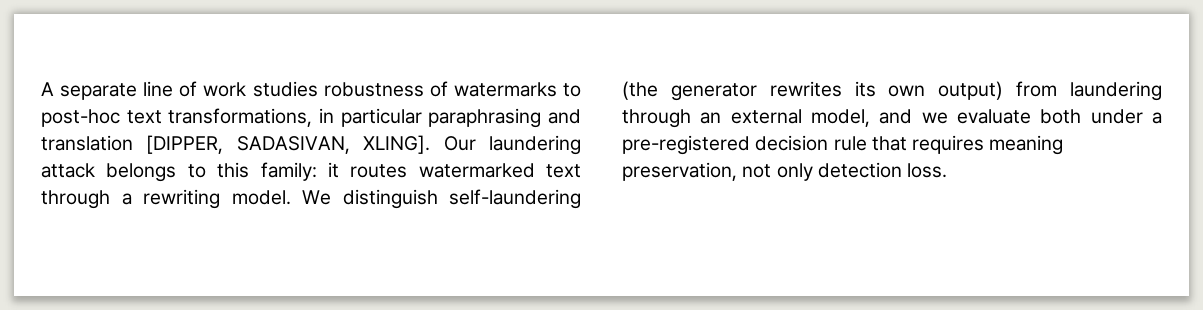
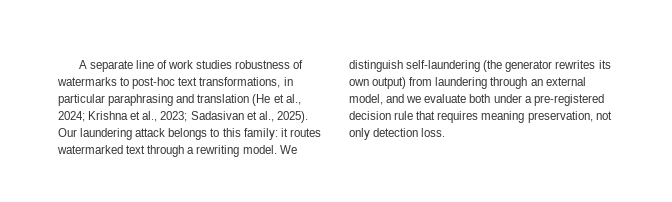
[146,135,431,154] [DIPPER, SADASIVAN, XLING]. -> [252,94,301,106] [58,111,308,123] (He et al., 2024; Krishna et al., 2023; Sadasivan et al., 2025).

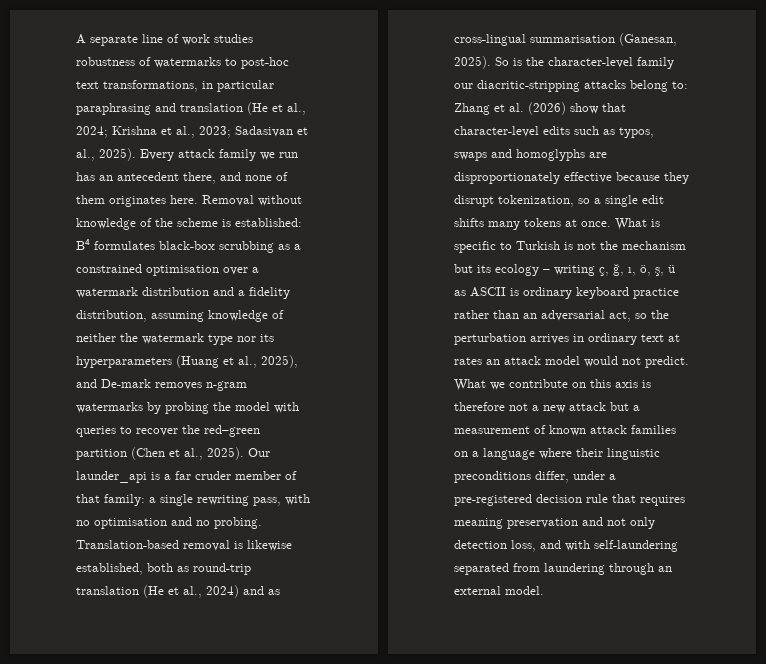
[58,128,321,140] [57,145,297,157] [349,60,611,72] [349,77,586,89] [349,94,491,105] Our laundering attack belongs to this family: it routes watermarked text through a rewriting model. We distinguish self-laundering (the generator rewrites its own output) from laundering through an external model, and we evaluate both -> [140,149,298,161] [76,172,288,184] [76,195,302,207] [76,218,302,230] [76,239,301,253] [76,264,259,276] [76,287,290,299] [76,310,284,322] [76,333,274,345] [76,355,298,368] [76,379,247,391] [76,402,299,414] [76,425,260,437] [76,447,270,460] [76,471,297,483] [76,494,310,506] [76,517,262,529] [76,540,292,551] [76,563,251,575] [76,585,280,598] [454,33,677,46] [454,56,674,69] [454,80,688,92] [454,102,626,115] [454,126,654,138] [454,149,607,161] [454,172,689,184] [454,195,664,207] [454,218,660,230] [454,241,686,253] [454,264,675,276] [454,287,679,299] [454,310,669,322] [454,333,680,345] [454,356,689,368] [454,379,651,391] [454,402,640,413] [454,425,676,436] [454,448,660,460] [454,471,569,483] Every attack family we run has an antecedent there, and none of them originates here. Removal without knowledge of the scheme is established: B⁴ formulates black-box scrubbing as a constrained optimisation over a watermark distribution and a fidelity distribution, assuming knowledge of neither the watermark type nor its hyperparameters (Huang et al., 2025), and De-mark removes n-gram watermarks by probing the model with queries to recover the red–green partition (Chen et al., 2025). Our launder_api is a far cruder member of that family: a single rewriting pass, with no optimisation and no probing. Translation-based removal is likewise established, both as round-trip translation (He et al., 2024) and as cross-lingual summarisation (Ganesan, 2025). So is the character-level family our diacritic-stripping attacks belong to: Zhang et al. (2026) show that character-level edits such as typos, swaps and homoglyphs are disproportionately effective because they disrupt tokenization, so a single edit shifts many tokens at once. What is specific to Turkish is not the mechanism but its ecology – writing ç, ğ, ı, ö, ş, ü as ASCII is ordinary keyboard practice rather than an adversarial act, so the perturbation arrives in ordinary text at rates an attack model would not predict. What we contribute on this axis is therefore not a new attack but a measurement of known attack families on a language where their linguistic preconditions differ,
[527,111,593,123] preservation, -> [507,517,603,529] preservation and
[421,128,446,137] loss. -> [511,540,678,552] [454,563,672,575] [454,586,544,595] loss, and with self-laundering separated from laundering through an external model.

